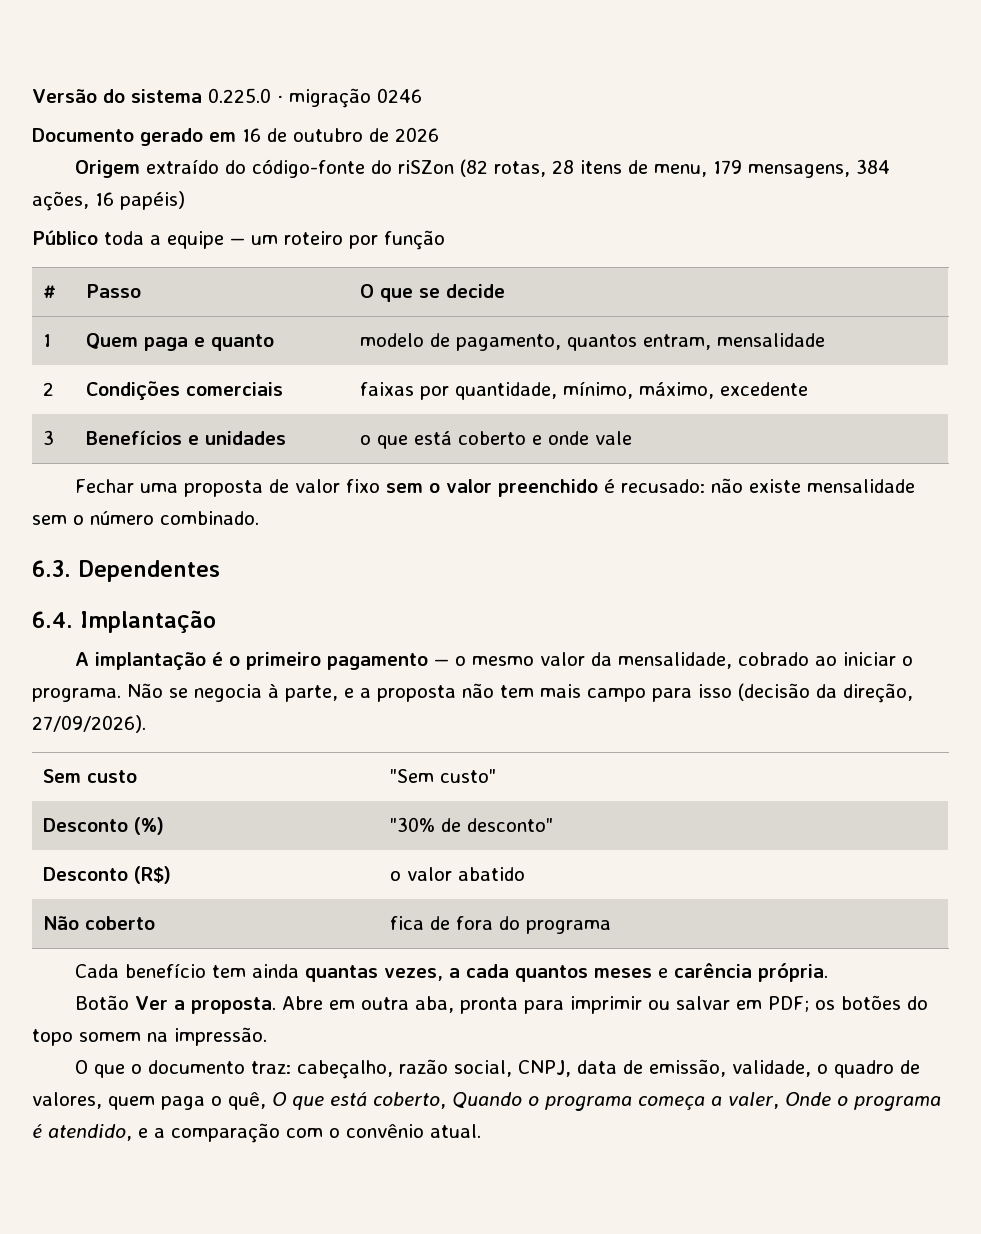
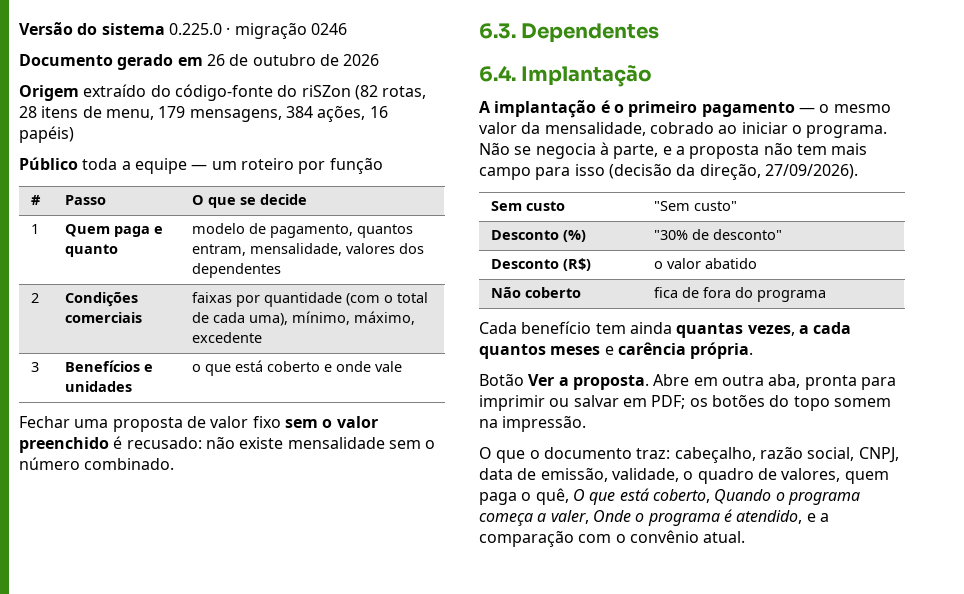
[242,128,261,142] 16 -> [206,54,225,66] 26
[717,333,826,347] mensalidade -> [250,243,425,256] [192,263,282,278] mensalidade, valores dos dependentes
[455,382,558,400] quantidade, -> [264,292,429,307] [192,312,289,326] quantidade (com o total de cada uma),

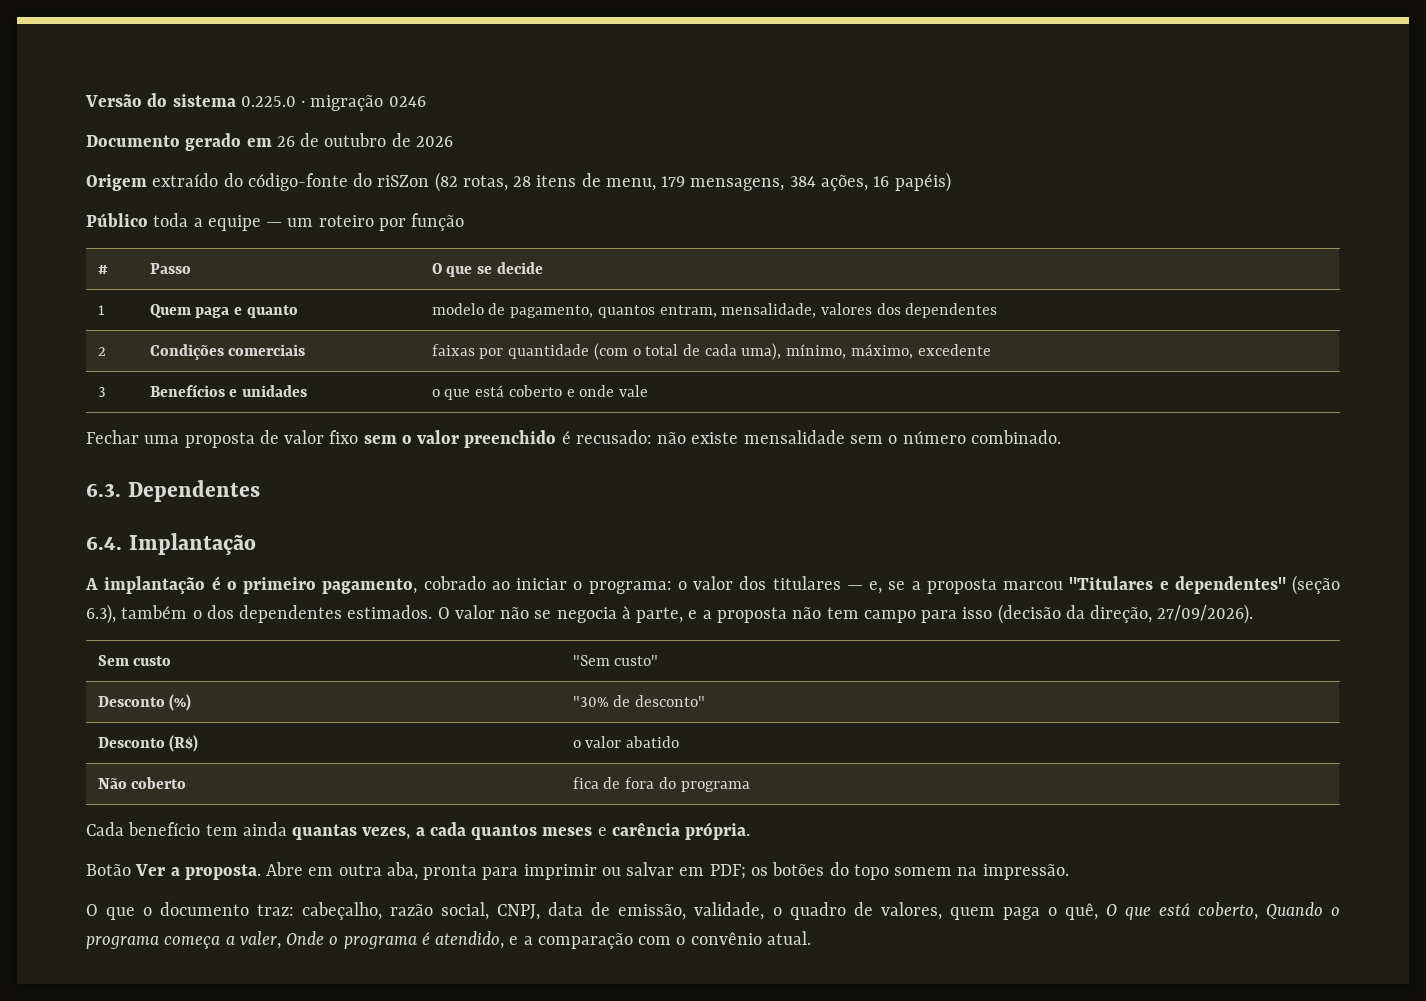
[701,102,891,117] [479,122,888,138] [479,142,510,155] pagamento — o mesmo valor da mensalidade, cobrado ao iniciar o programa. Não -> [322,575,1340,595] [86,604,530,624] pagamento, cobrado ao iniciar o programa: o valor dos titulares — e, se a proposta marcou "Titulares e dependentes" (seção 6.3), também o dos dependentes estimados. O valor não
[831,143,868,155] mais -> (859, 613) none

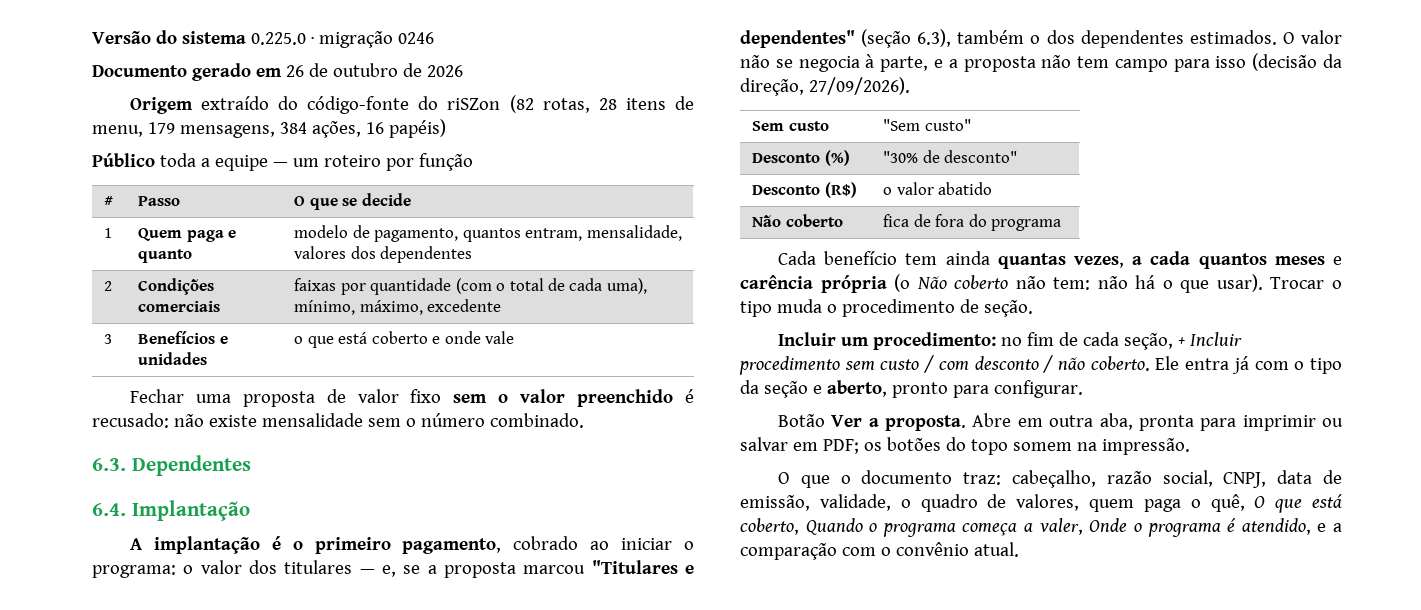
[685,822,751,840] própria. -> [820,274,1342,293] [740,299,1033,317] [777,332,1242,350] [739,355,1342,375] [740,380,1083,398] própria (o Não coberto não tem: não há o que usar). Trocar o tipo muda o procedimento de seção. // Incluir um procedimento: no fim de cada seção, + Incluir procedimento sem custo / com desconto / não coberto. Ele entra já com o tipo da seção e aberto, pronto para configurar.

